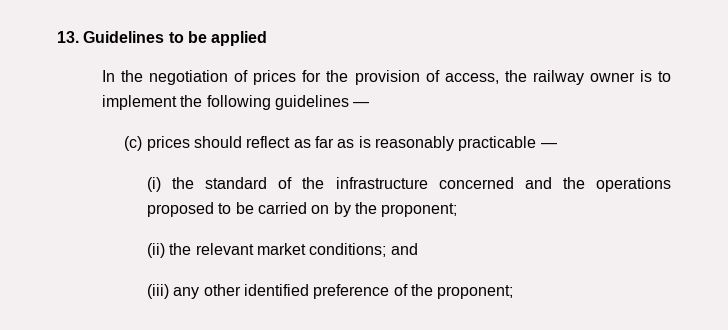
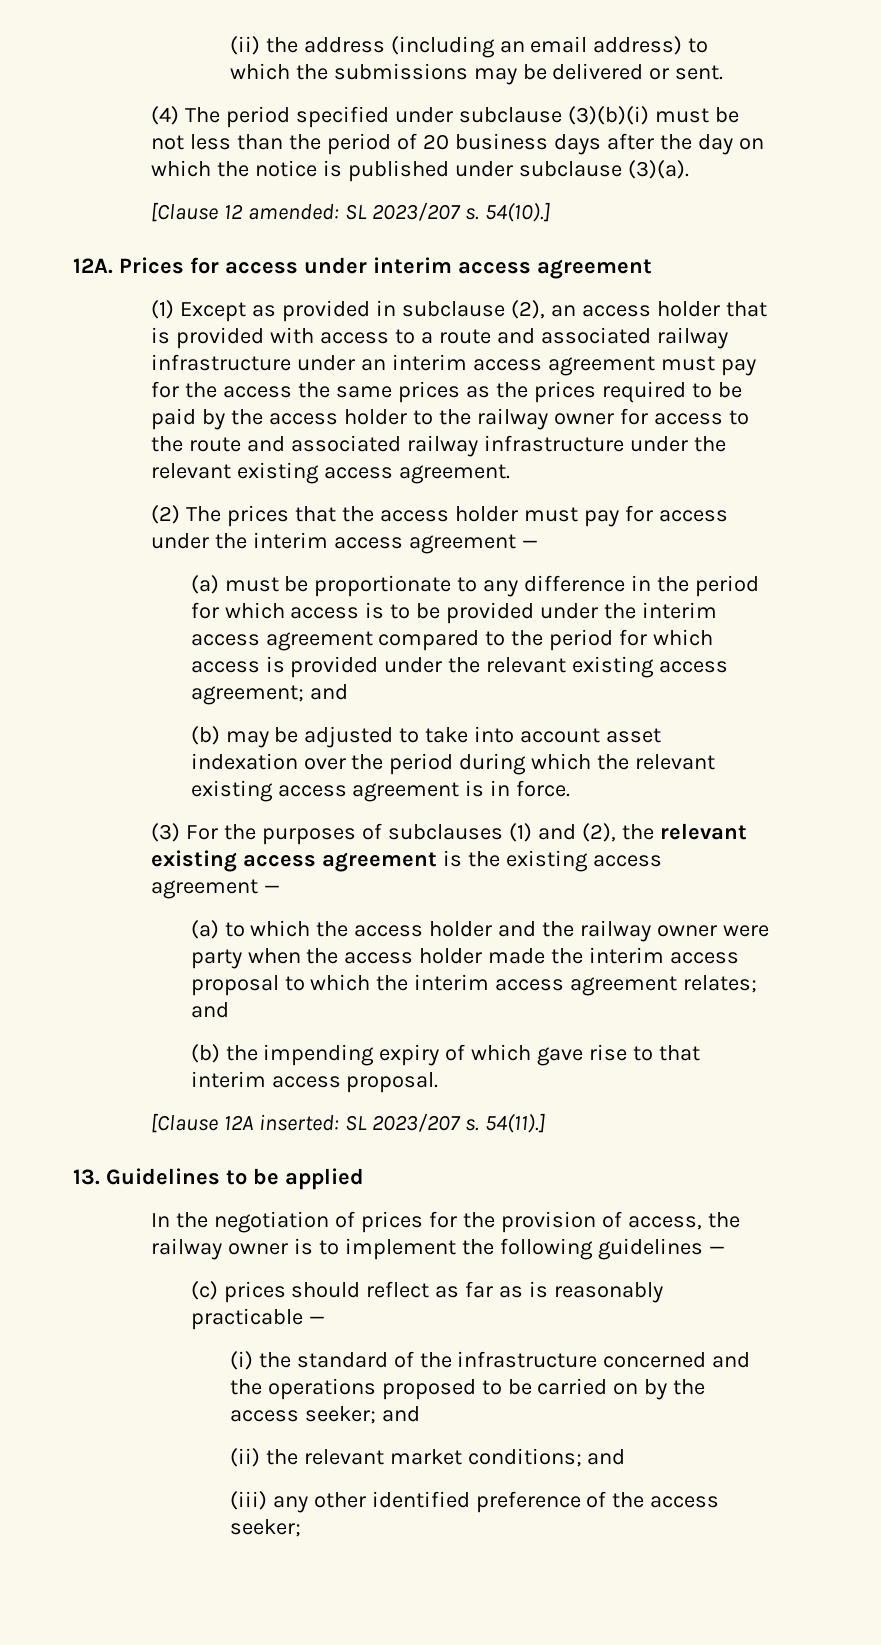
(57, 37) none -> [229,36,709,58] [229,63,724,85] [151,106,739,128] [151,133,764,155] [151,160,689,182] [151,202,551,222] [73,257,652,279] [151,300,767,322] [151,327,728,349] [151,354,756,376] [151,381,742,403] [151,408,749,430] [151,435,726,457] [151,462,511,484] [151,505,728,527] [151,532,539,554] [190,575,760,597] [190,602,718,624] [190,629,714,651] [190,656,729,678] [190,684,348,705] [190,726,662,748] [190,753,716,775] [190,780,571,802] [151,823,747,845] [151,850,663,872] [151,879,281,899] [190,920,769,942] [190,947,740,969] [190,974,758,996] [190,1002,229,1018] [190,1044,701,1066] [190,1071,439,1093] [151,1113,546,1133] (ii) the address (including an email address) to which the submissions may be delivered or sent. // (4) The period specified under subclause (3)(b)(i) must be not less than the period of 20 business days after the day on which the notice is published under subclause (3)(a). // [Clause 12 amended: SL 2023/207 s. 54(10).] // 12A. Prices for access under interim access agreement // (1) Except as provided in subclause (2), an access holder that is provided with access to a route and associated railway infrastructure under an interim access agreement must pay for the access the same prices as the prices required to be paid by the access holder to the railway owner for access to the route and associated railway infrastructure under the relevant existing access agreement. // (2) The prices that the access holder must pay for access under the interim access agreement — // (a) must be proportionate to any difference in the period for which access is to be provided under the interim access agreement compared to the period for which access is provided under the relevant existing access agreement; and // (b) may be adjusted to take into account asset indexation over the period during which the relevant existing access agreement is in force. // (3) For the purposes of subclauses (1) and (2), the relevant existing access agreement is the existing access agreement — // (a) to which the access holder and the railway owner were party when the access holder made the interim access proposal to which the interim access agreement relates; and // (b) the impending expiry of which gave rise to that interim access proposal. // [Clause 12A inserted: SL 2023/207 s. 54(11).] //
[381,203,458,217] proponent; -> [229,1406,420,1424] access seeker; and
[437,285,514,299] proponent; -> [650,1496,720,1508] [229,1519,301,1537] access seeker;

